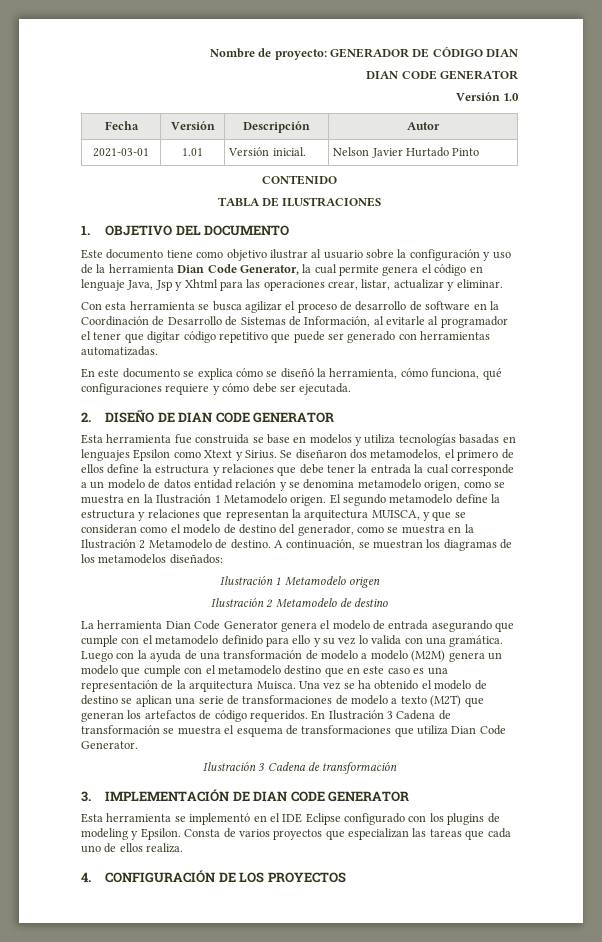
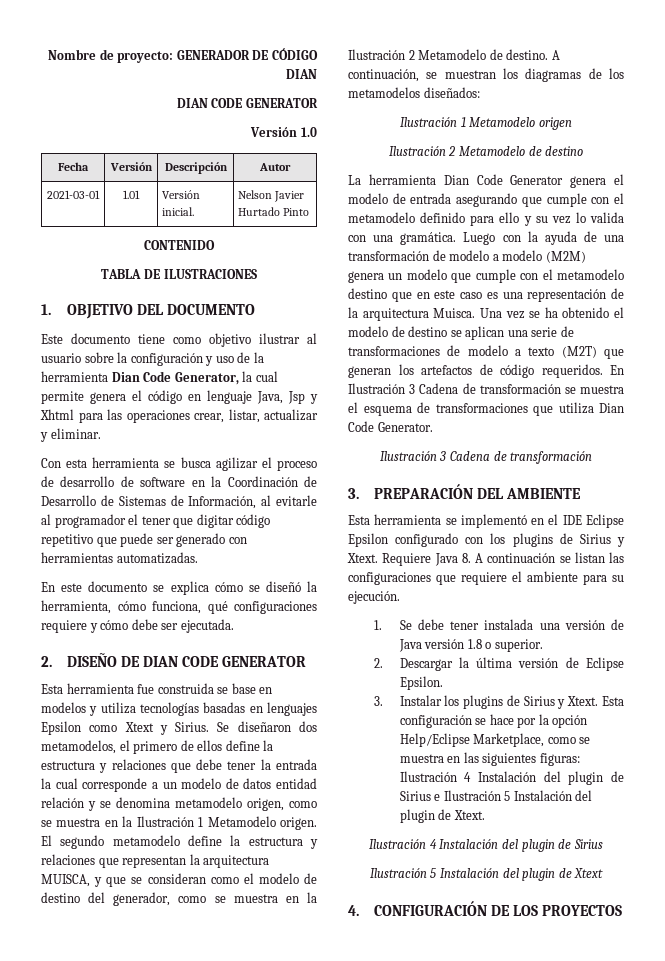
[105,789,410,802] IMPLEMENTACIÓN DE DIAN CODE GENERATOR -> [373,484,581,499] PREPARACIÓN DEL AMBIENTE
(341, 819) none -> [348,533,388,547] Epsilon
[81,828,511,840] [81,843,184,853] modeling y Epsilon. Consta de varios proyectos que especializan las tareas que cada uno de ellos realiza. -> [579,534,625,547] [347,552,624,566] [348,571,624,585] [348,591,400,604] [373,619,624,630] [398,639,543,652] [373,657,624,671] [399,676,443,690] [373,695,624,709] [399,714,588,728] [399,733,591,747] [399,752,580,766] [399,771,624,785] [399,790,593,801] [399,809,485,823] [369,839,603,852] [369,868,604,881] Sirius y Xtext. Requiere Java 8. A continuación se listan las configuraciones que requiere el ambiente para su ejecución. // 1. Se debe tener instalada una versión de Java versión 1.8 o superior. // 2. Descargar la última versión de Eclipse Epsilon. // 3. Instalar los plugins de Sirius y Xtext. Esta configuración se hace por la opción Help/Eclipse Marketplace, como se muestra en las siguientes figuras: Ilustración 4 Instalación del plugin de Sirius e Ilustración 5 Instalación del plugin de Xtext. // Ilustración 4 Instalación del plugin de Sirius // Ilustración 5 Instalación del plugin de Xtext

